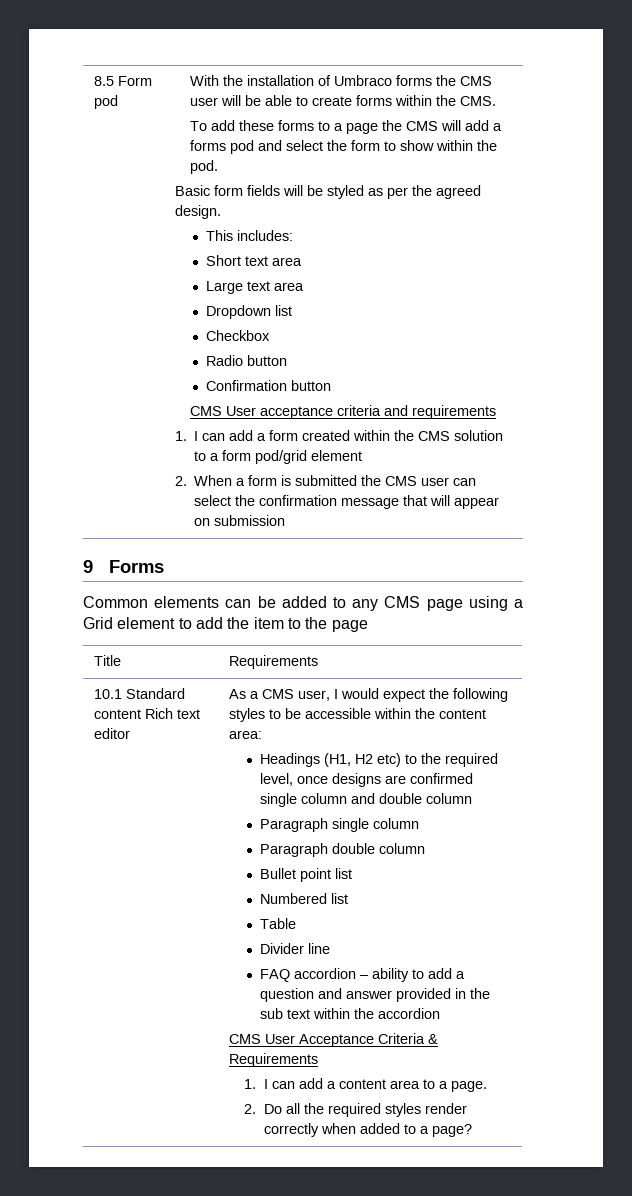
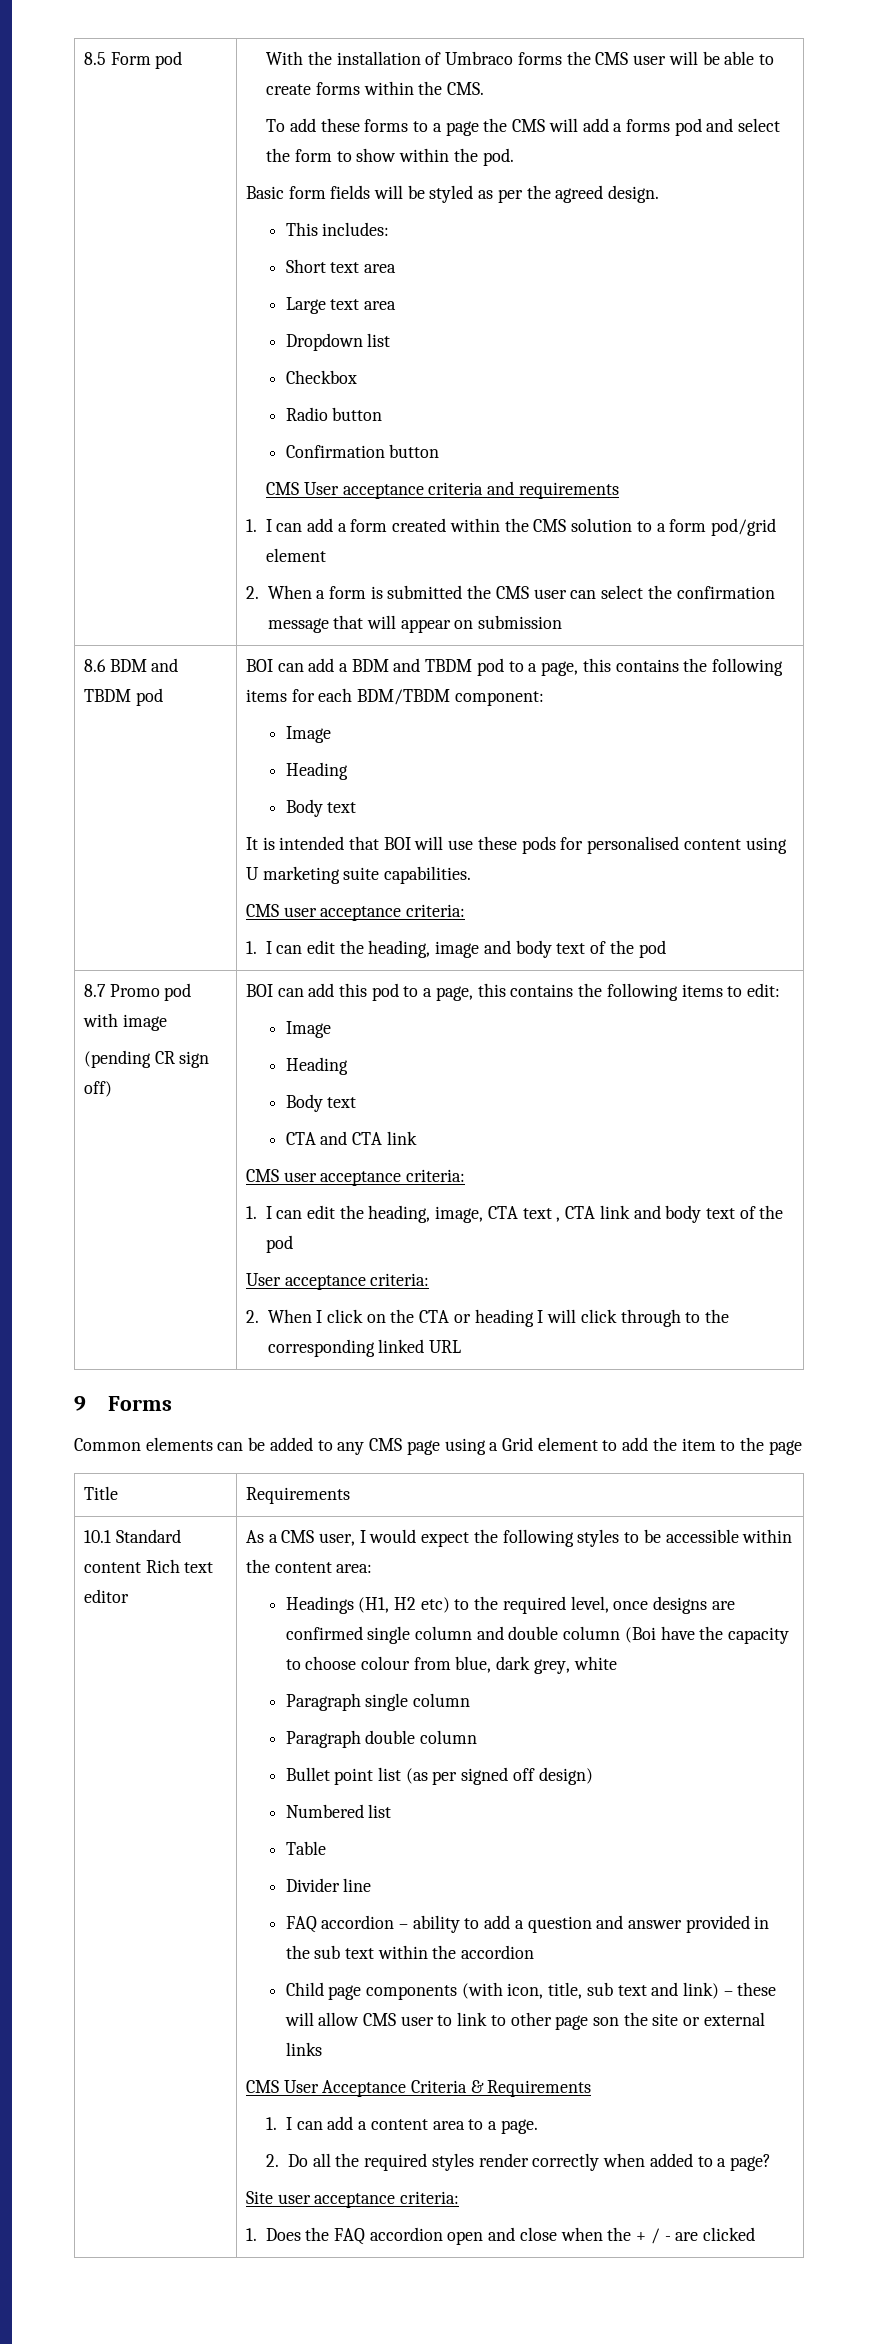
(286, 520) none -> [83,658,179,672] [83,688,163,706] [245,658,783,676] [245,688,544,706] [285,726,331,743] [285,762,348,780] [285,799,357,817] [245,836,787,854] [245,866,471,884] [245,904,465,921] [245,940,666,958] [83,983,192,1001] [82,1013,167,1031] [83,1050,210,1068] [83,1081,112,1097] [245,983,780,1001] [285,1021,331,1038] [285,1057,348,1075] [285,1094,357,1112] [285,1131,417,1145] [245,1169,465,1186] [245,1205,784,1223] [265,1235,293,1253] [245,1273,430,1290] [245,1309,729,1327] [267,1339,462,1357] // 8.6 BDM and TBDM pod | BOI can add a BDM and TBDM pod to a page, this contains the following items for each BDM/TBDM component: // Image // Heading // Body text // It is intended that BOI will use these pods for personalised content using U marketing suite capabilities. // CMS user acceptance criteria: // 1. I can edit the heading, image and body text of the pod // 8.7 Promo pod with image // (pending CR sign off) | BOI can add this pod to a page, this contains the following items to edit: // Image // Heading // Body text // CTA and CTA link // CMS user acceptance criteria: // 1. I can edit the heading, image, CTA text , CTA link and body text of the pod // User acceptance criteria: // 2. When I click on the CTA or heading I will click through to the corresponding linked URL
(473, 798) none -> [624,1626,790,1644] [285,1656,617,1674] (Boi have the capacity to choose colour from blue, dark grey, white
(353, 873) none -> [405,1767,593,1785] (as per signed off design)
(441, 1013) none -> [285,1982,777,2000] [284,2012,765,2030] [285,2042,322,2056] // Child page components (with icon, title, sub text and link) – these will allow CMS user to link to other page son the site or external links
(472, 1130) none -> [245,2191,459,2208] [245,2227,755,2245] // Site user acceptance criteria: // 1. Does the FAQ accordion open and close when the + / - are clicked

